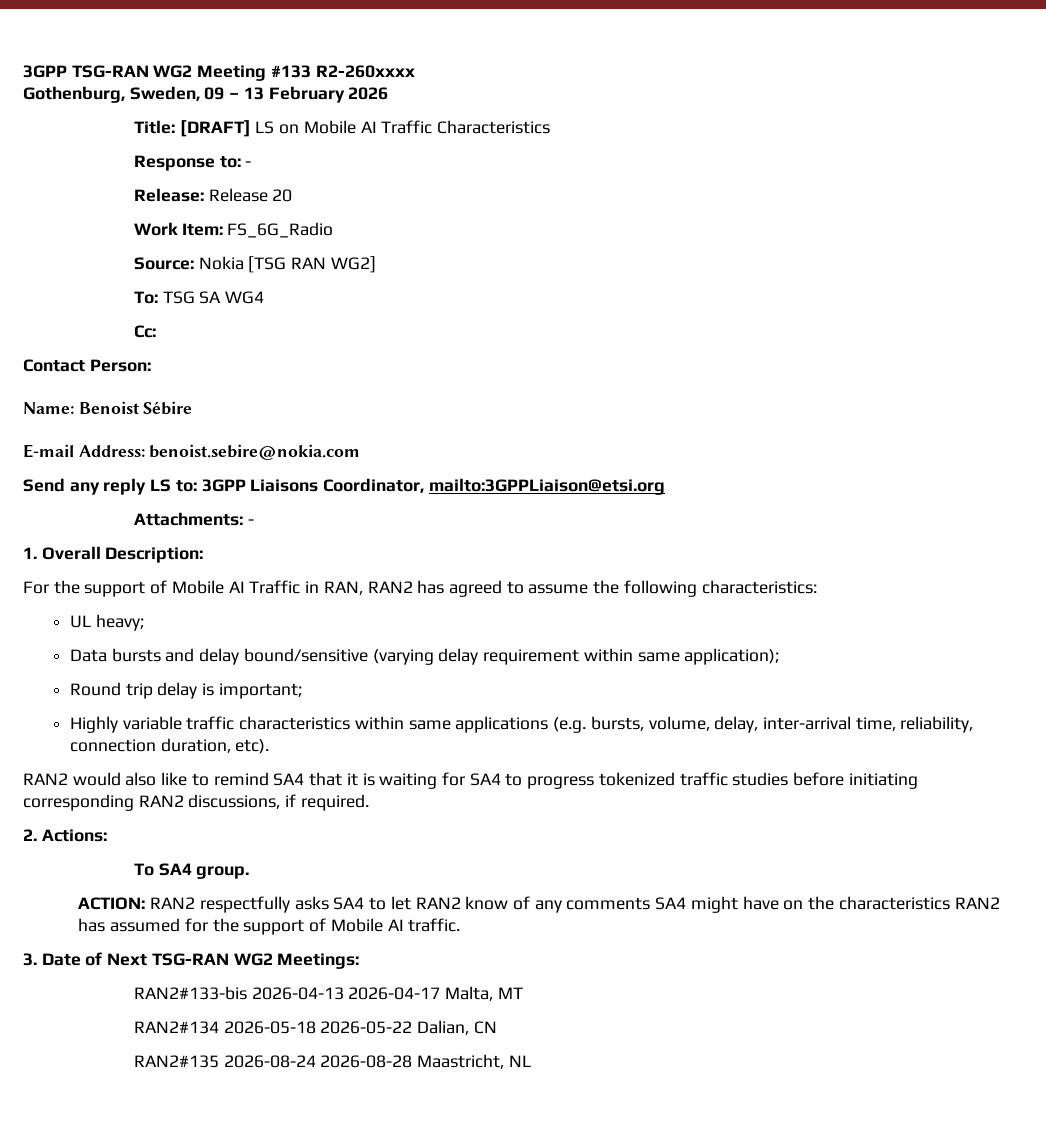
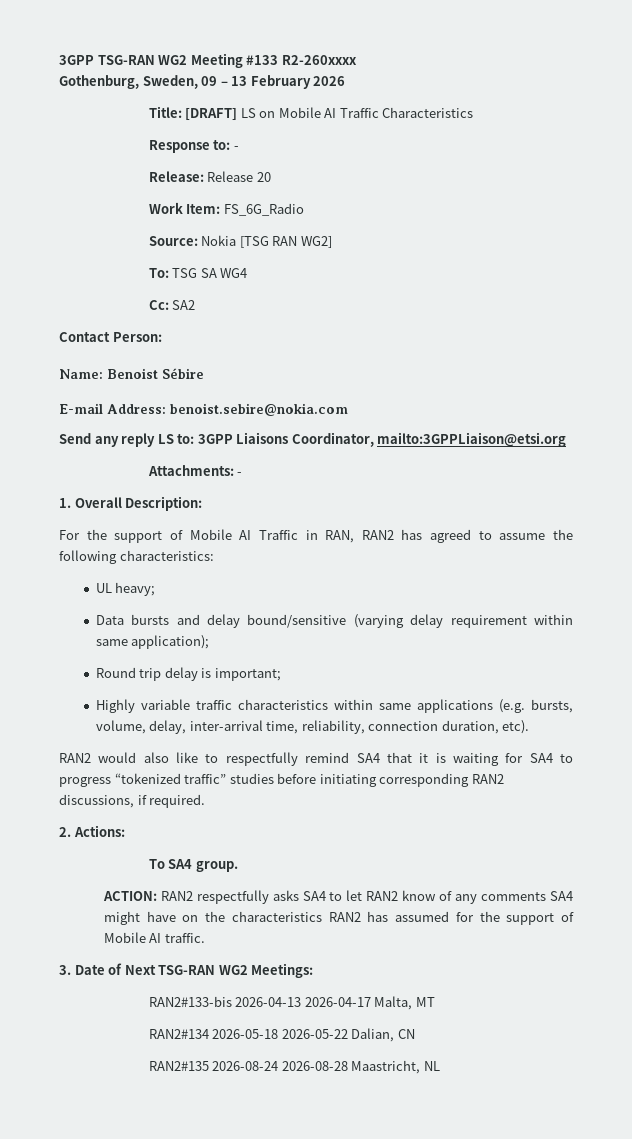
(156, 331) none -> [172,300,196,310] SA2
(209, 779) none -> [225,752,298,766] respectfully
[598,772,728,786] tokenized traffic -> [114,773,227,784] “tokenized traffic”

